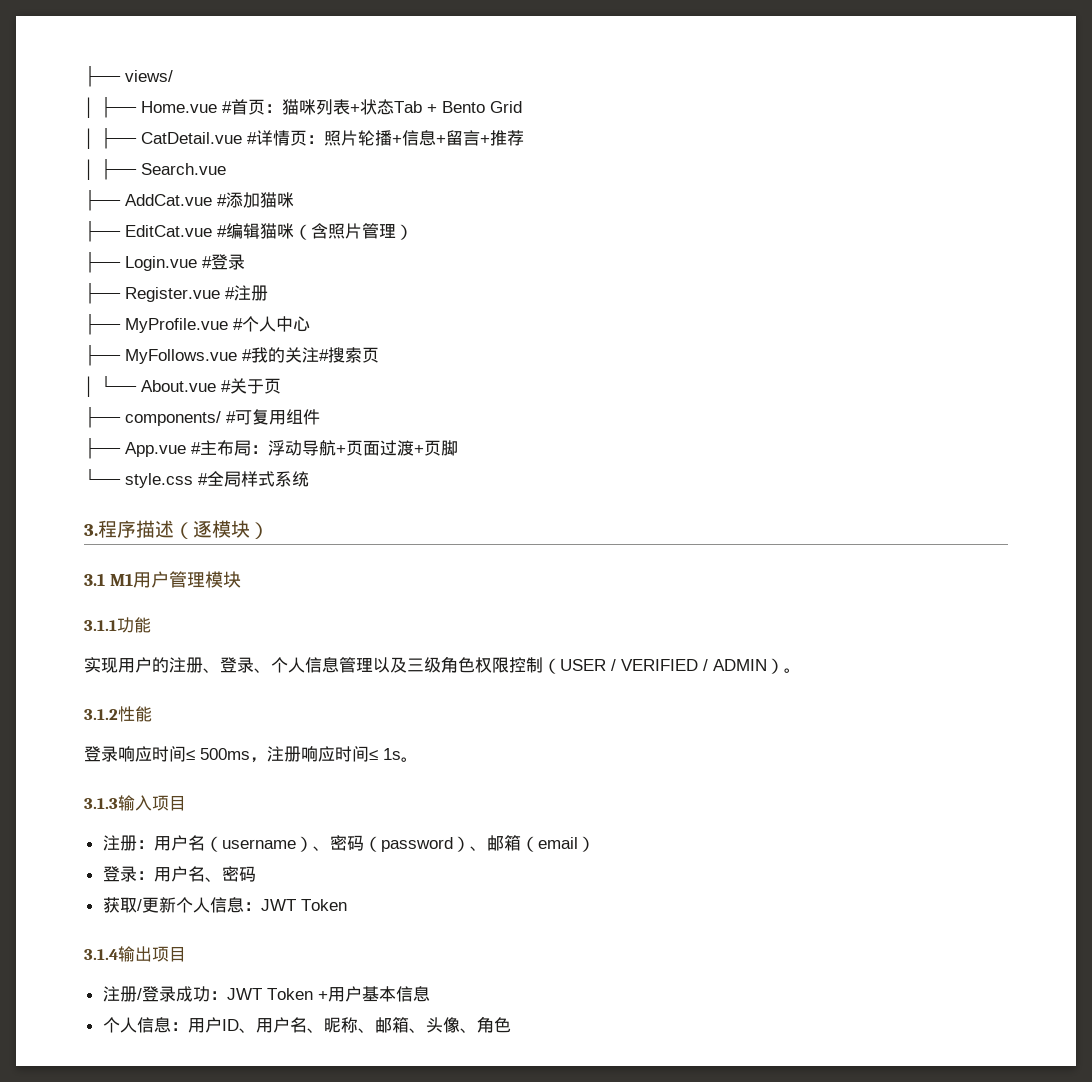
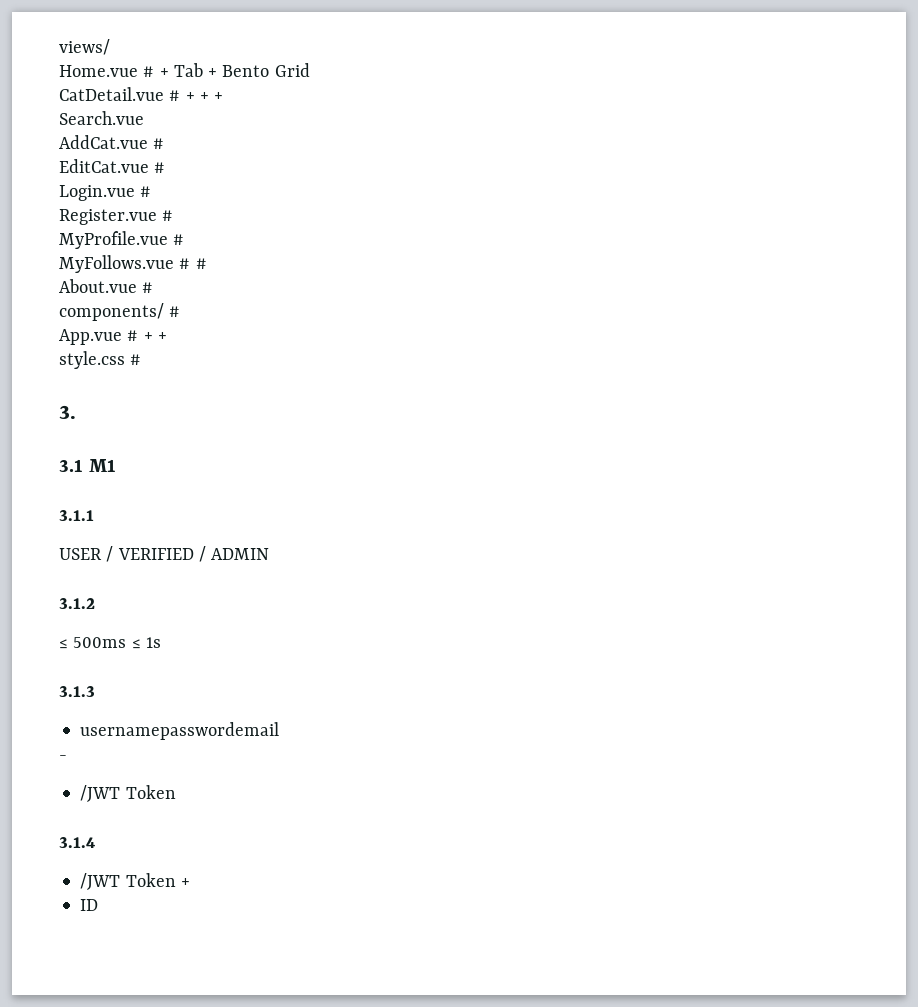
[84,66,121,87] ├── -> (59, 47) none
[84,97,522,118] [84,128,524,149] [84,159,137,180] │ ├── Home.vue #首页：猫咪列表+状态Tab + Bento Grid // │ ├── CatDetail.vue #详情页：照片轮播+信息+留言+推荐 // │ ├── -> [59,63,310,77] [59,87,224,101] Home.vue # + Tab + Bento Grid // CatDetail.vue # + + + //
[84,190,121,211] ├── -> (144, 118) none
[226,192,294,208] [84,221,121,242] 添加猫咪 // ├── -> (165, 143) //
[226,223,413,240] [84,252,121,273] 编辑猫咪（含照片管理） // ├── -> (166, 167) //
[211,254,245,270] [84,283,121,304] 登录 // ├── -> (152, 191) //
[234,285,268,301] [84,314,121,335] 注册 // ├── -> (174, 215) //
[242,316,310,332] [84,345,379,366] [84,376,137,397] 个人中心 // ├── MyFollows.vue #我的关注#搜索页 // │ └── -> [59,255,207,273] // MyFollows.vue # # //
[230,378,281,394] [84,407,121,428] 关于页 // ├── -> (154, 287) //
[235,409,320,425] [84,438,458,459] [84,469,121,485] 可复用组件 // ├── App.vue #主布局：浮动导航+页面过渡+页脚 // └── -> [59,329,167,345] // App.vue # + + //
[207,471,309,487] [84,520,269,539] [84,571,241,588] [84,617,151,633] [84,656,560,674] 全局样式系统 // 3.程序描述（逐模块） // 3.1 M1用户管理模块 // 3.1.1功能 // 实现用户的注册、登录、个人信息管理以及三级角色权限控制（ -> [59,405,76,419] [59,459,116,472] [59,510,94,521] // 3. // 3.1 M1 // 3.1.1 //
[767,658,801,674] ）。 -> (270, 554) none
[118,706,152,722] [84,746,369,763] 性能 // 登录响应时间≤ 500ms，注册响应时间 -> [59,637,127,649] // ≤ 500ms
[401,757,418,762] 。 -> (161, 642) none
[118,795,186,811] [102,835,595,852] [102,866,256,882] [102,897,347,913] [84,946,186,962] [102,986,430,1002] [102,1016,511,1033] 输入项目 // 注册：用户名（username）、密码（password）、邮箱（email） // 登录：用户名、密码 // 获取/更新个人信息：JWT Token // 3.1.4输出项目 // 注册/登录成功：JWT Token +用户基本信息 // 个人信息：用户ID、用户名、昵称、邮箱、头像、角色 -> [80,722,280,740] [59,755,67,760] [80,785,176,802] [59,837,95,848] [80,873,190,890] [80,899,99,911] // usernamepasswordemail // - // /JWT Token // 3.1.4 // /JWT Token + // ID

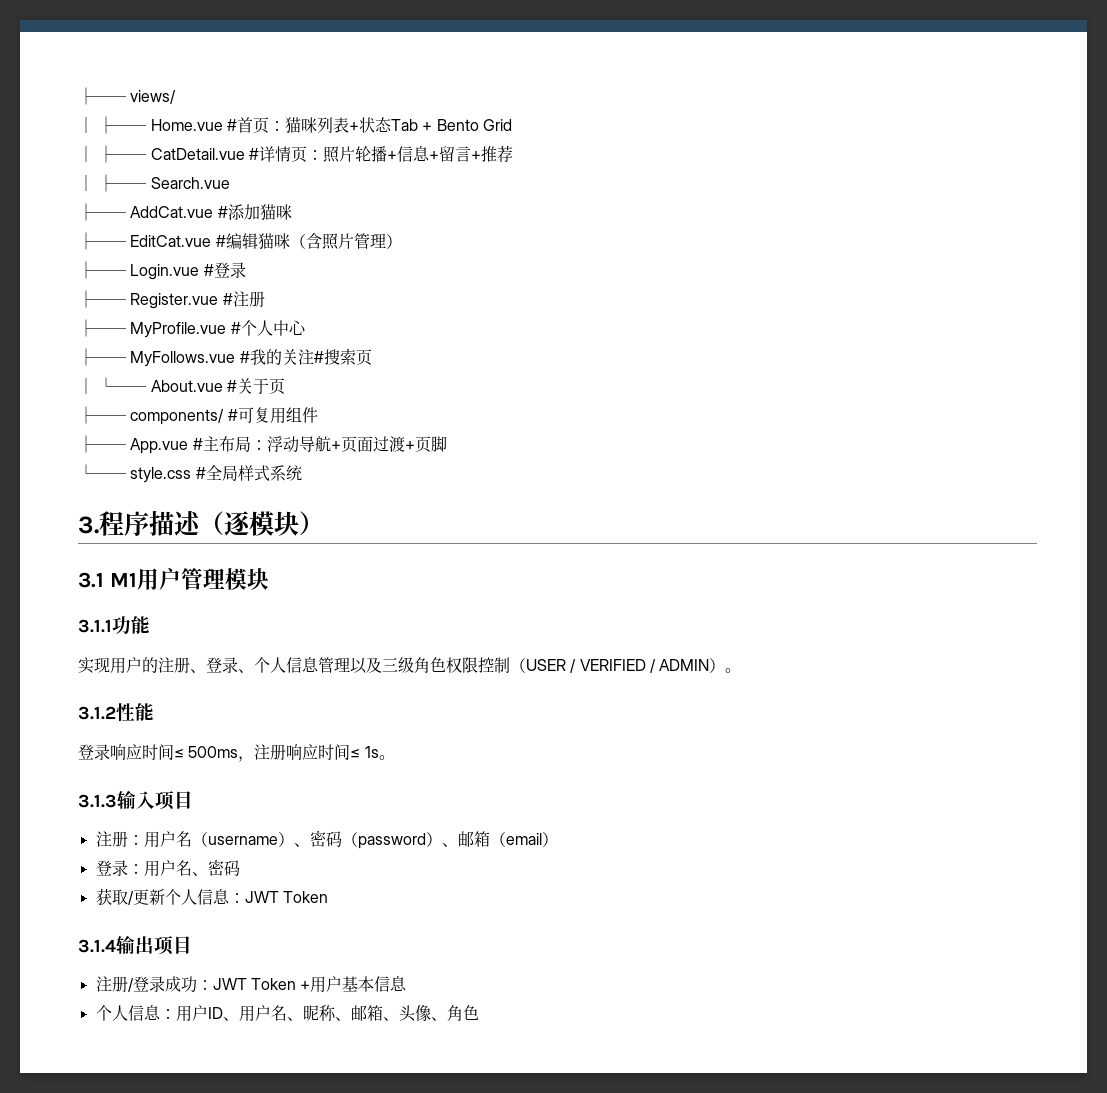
(59, 47) none -> [78,87,126,105] ├──
[59,63,310,77] [59,87,224,101] Home.vue # + Tab + Bento Grid // CatDetail.vue # + + + // -> [78,116,512,134] [78,145,513,163] [78,174,147,192] │ ├── Home.vue #首页：猫咪列表+状态Tab + Bento Grid // │ ├── CatDetail.vue #详情页：照片轮播+信息+留言+推荐 // │ ├──
(144, 118) none -> [78,203,126,221] ├──
(165, 143) // -> [227,204,292,220] [78,232,126,250] 添加猫咪 // ├──
(166, 167) // -> [225,233,402,250] [78,261,126,279] 编辑猫咪（含照片管理） // ├──
(152, 191) // -> [213,262,246,278] [78,290,126,308] 登录 // ├──
(174, 215) // -> [232,291,265,307] [78,319,126,337] 注册 // ├──
[59,255,207,273] // MyFollows.vue # # // -> [240,320,306,336] [78,348,372,367] [78,377,147,395] 个人中心 // ├── MyFollows.vue #我的关注#搜索页 // │ └──
(154, 287) // -> [236,378,285,395] [78,406,126,424] 关于页 // ├──
[59,329,167,345] // App.vue # + + // -> [237,407,318,424] [78,435,447,454] [78,464,126,479] 可复用组件 // ├── App.vue #主布局：浮动导航+页面过渡+页脚 // └──
[59,405,76,419] [59,459,116,472] [59,510,94,521] // 3. // 3.1 M1 // 3.1.1 // -> [205,465,302,481] [78,511,324,536] [78,568,269,590] [78,616,150,634] [78,657,526,674] 全局样式系统 // 3.程序描述（逐模块） // 3.1 M1用户管理模块 // 3.1.1功能 // 实现用户的注册、登录、个人信息管理以及三级角色权限控制（
(270, 554) none -> [709,658,742,673] ）。
[59,637,127,649] // ≤ 500ms -> [116,703,154,722] [78,744,351,762] 性能 // 登录响应时间≤ 500ms，注册响应时间
(161, 642) none -> [378,755,395,760] 。
[80,722,280,740] [59,755,67,760] [80,785,176,802] [59,837,95,848] [80,873,190,890] [80,899,99,911] // usernamepasswordemail // - // /JWT Token // 3.1.4 // /JWT Token + // ID -> [117,790,193,810] [95,830,558,849] [95,859,240,877] [95,888,328,905] [78,935,192,955] [95,976,408,993] [95,1005,479,1022] 输入项目 // 注册：用户名（username）、密码（password）、邮箱（email） // 登录：用户名、密码 // 获取/更新个人信息：JWT Token // 3.1.4输出项目 // 注册/登录成功：JWT Token +用户基本信息 // 个人信息：用户ID、用户名、昵称、邮箱、头像、角色

